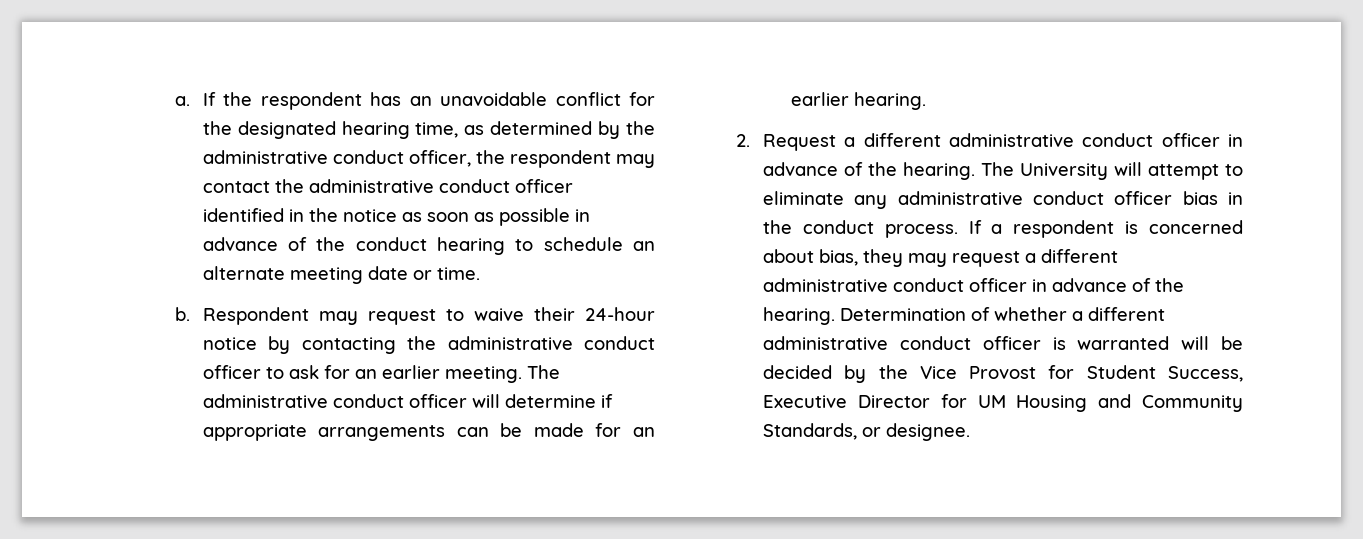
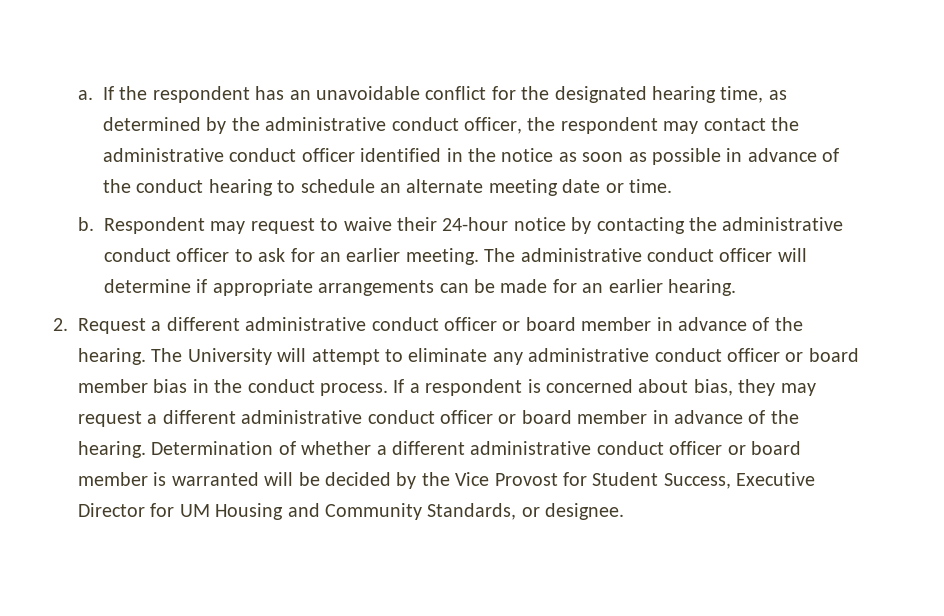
(1220, 140) none -> [502,317,652,331] or board member
(1173, 198) none -> [785,348,859,362] [77,379,148,393] or board member
(1028, 285) none -> [498,410,648,424] or board member
(1041, 343) none -> [727,441,801,455] [77,472,148,486] or board member

